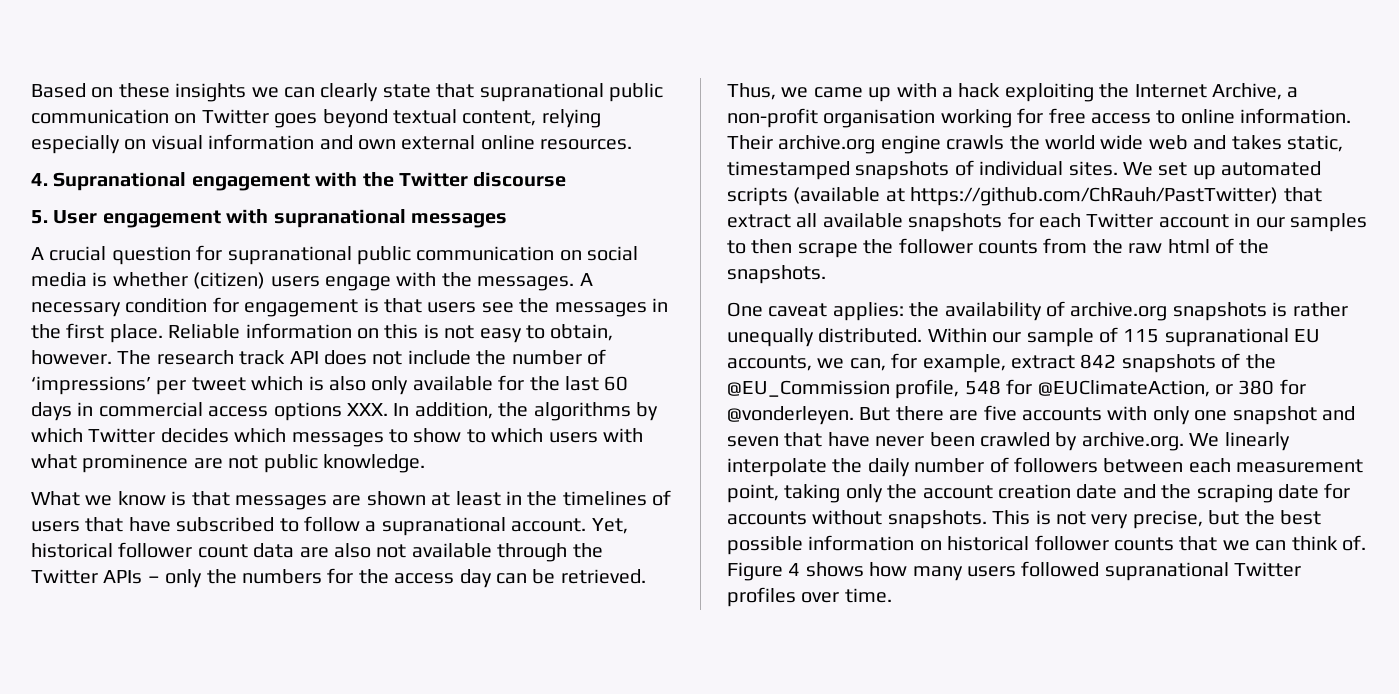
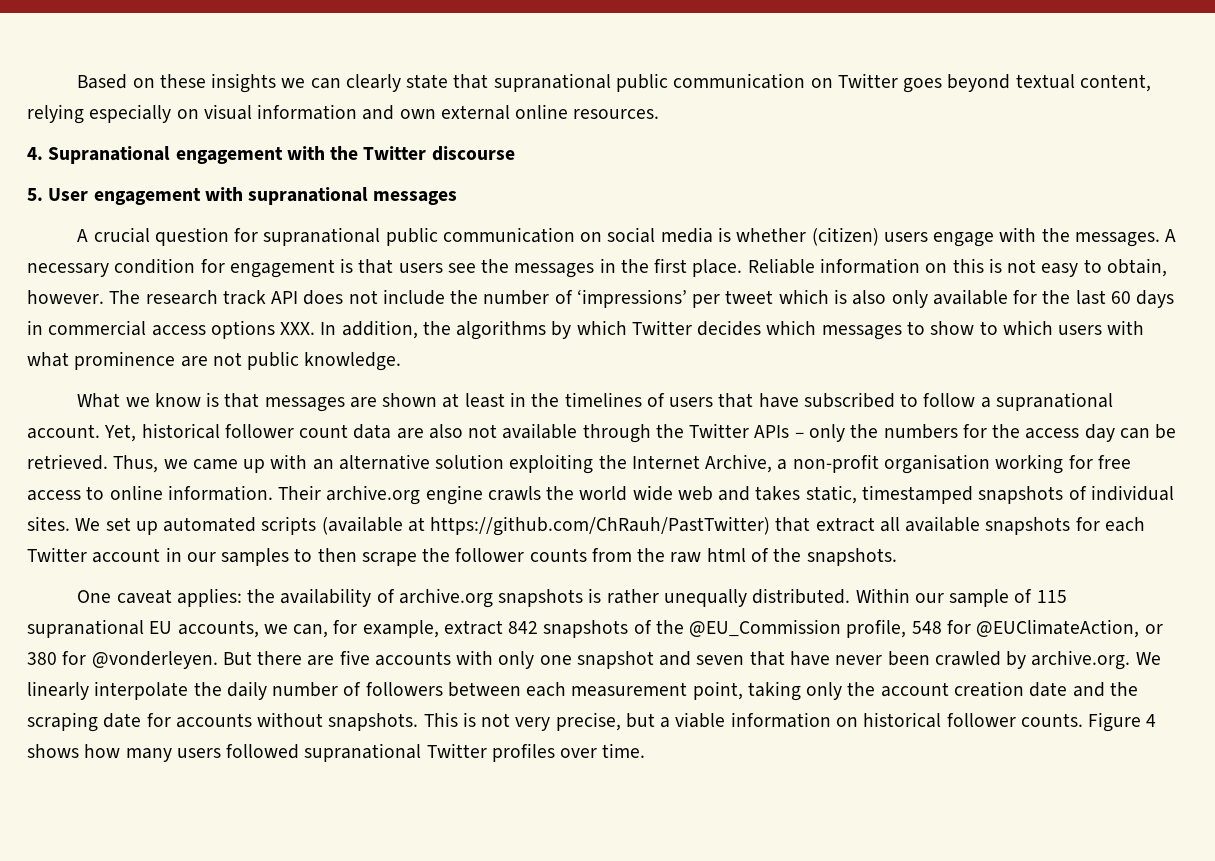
[942,83,1001,98] a hack -> [312,454,505,470] an alternative solution
[1244,510,1321,525] [727,536,803,555] the best possible -> [660,712,726,728] a viable
[1114,535,1366,551] counts that we can think of. -> [1020,713,1083,727] counts.

